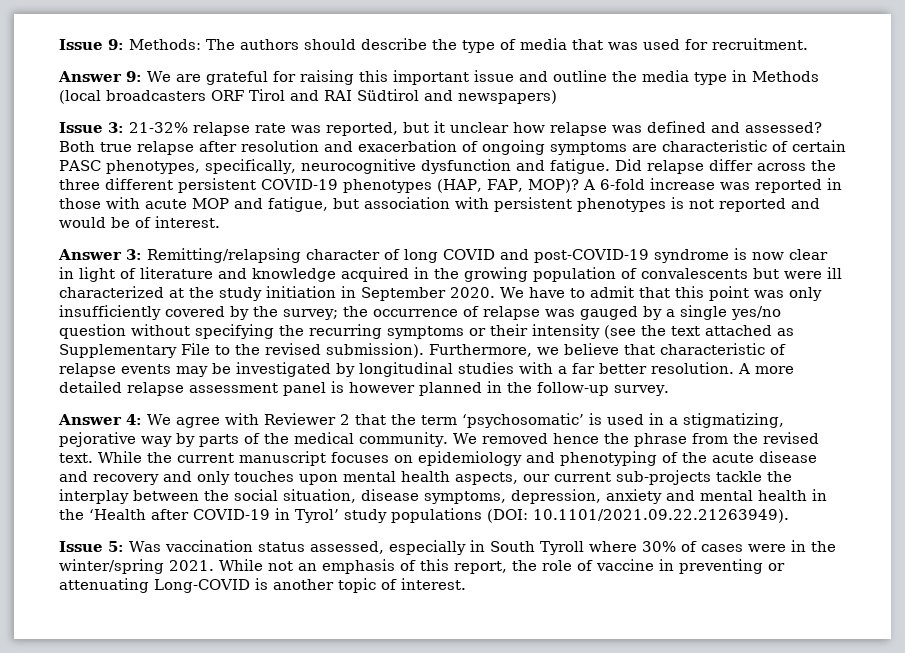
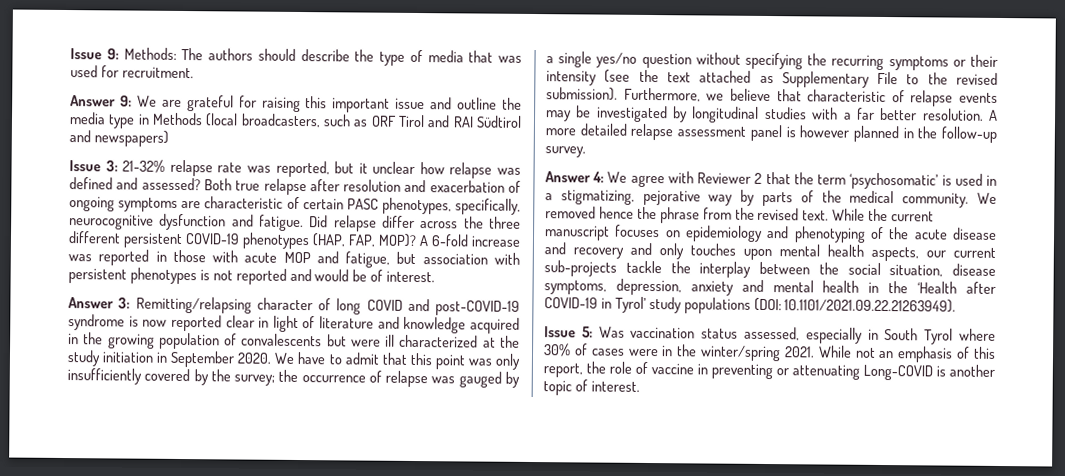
[106,90,206,101] broadcasters -> [240,113,369,128] broadcasters, such as
(784, 256) none -> [170,314,222,332] reported
[539,541,584,555] Tyroll -> [924,328,954,345] Tyrol

